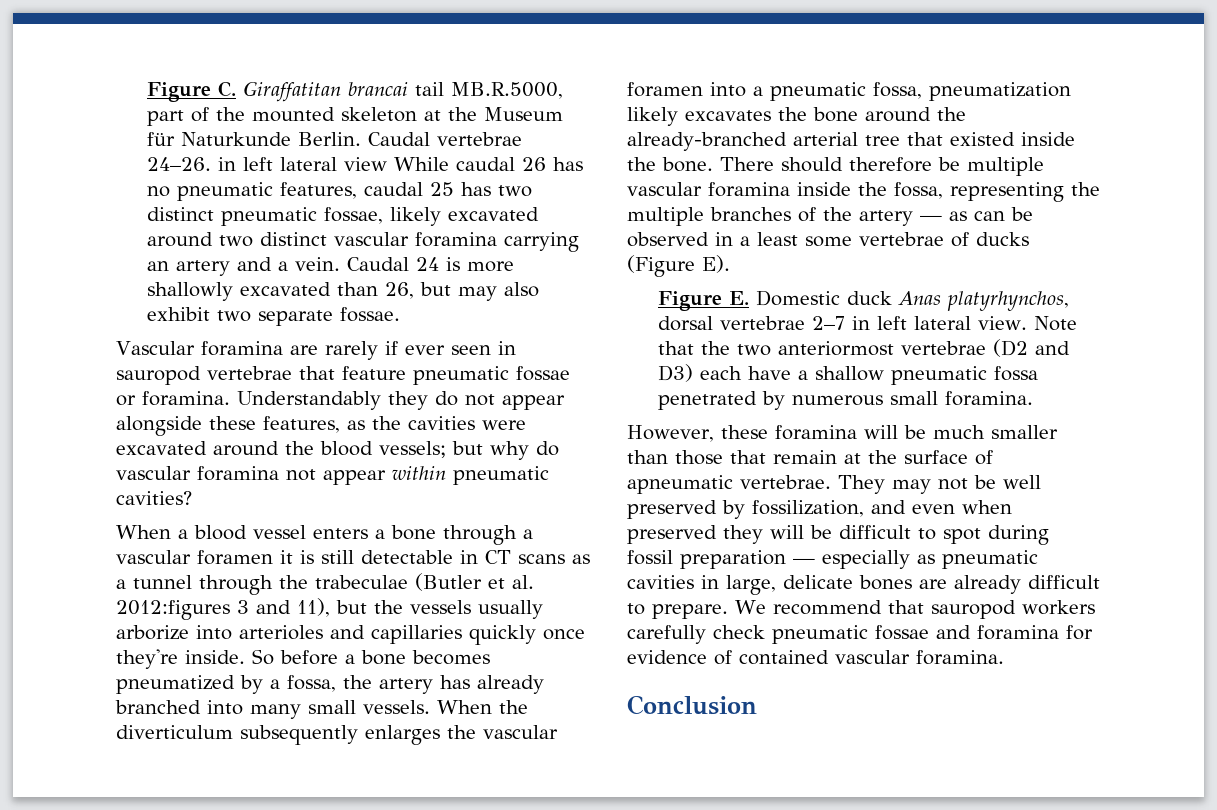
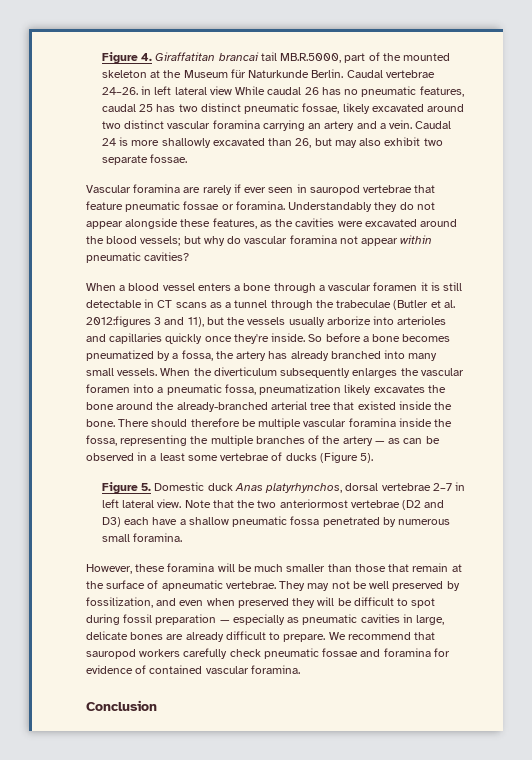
[146,81,236,102] Figure C. -> [101,52,153,64] Figure 4.
[702,255,730,273] [657,291,749,311] E). // Figure E. -> [360,453,374,463] [101,482,152,494] 5). // Figure 5.

